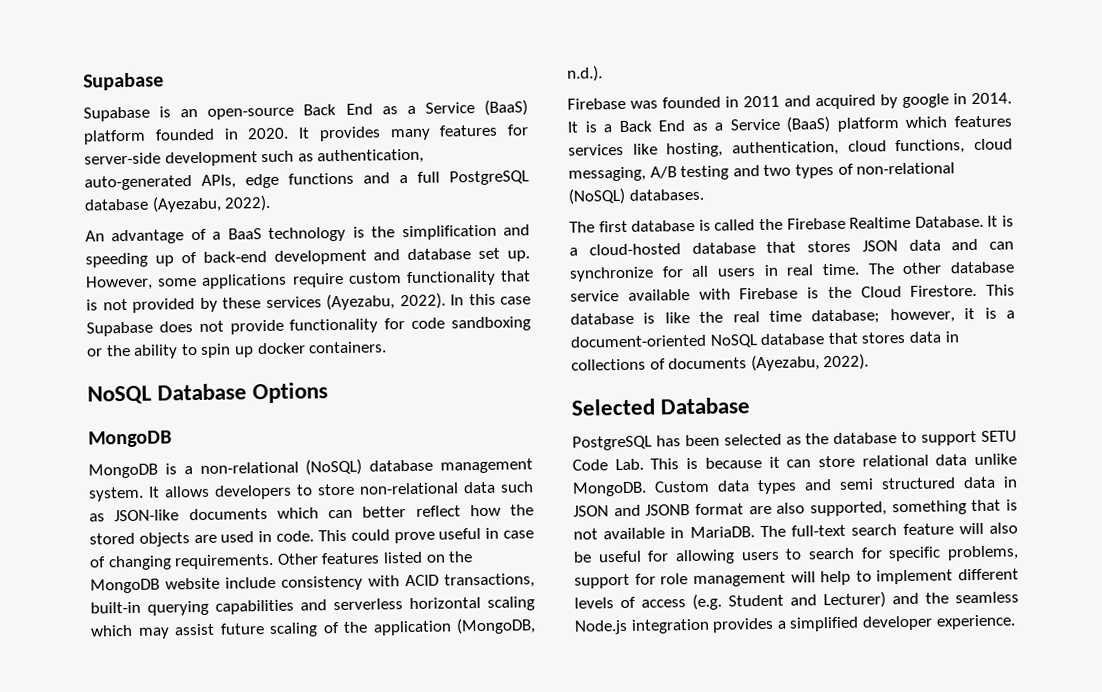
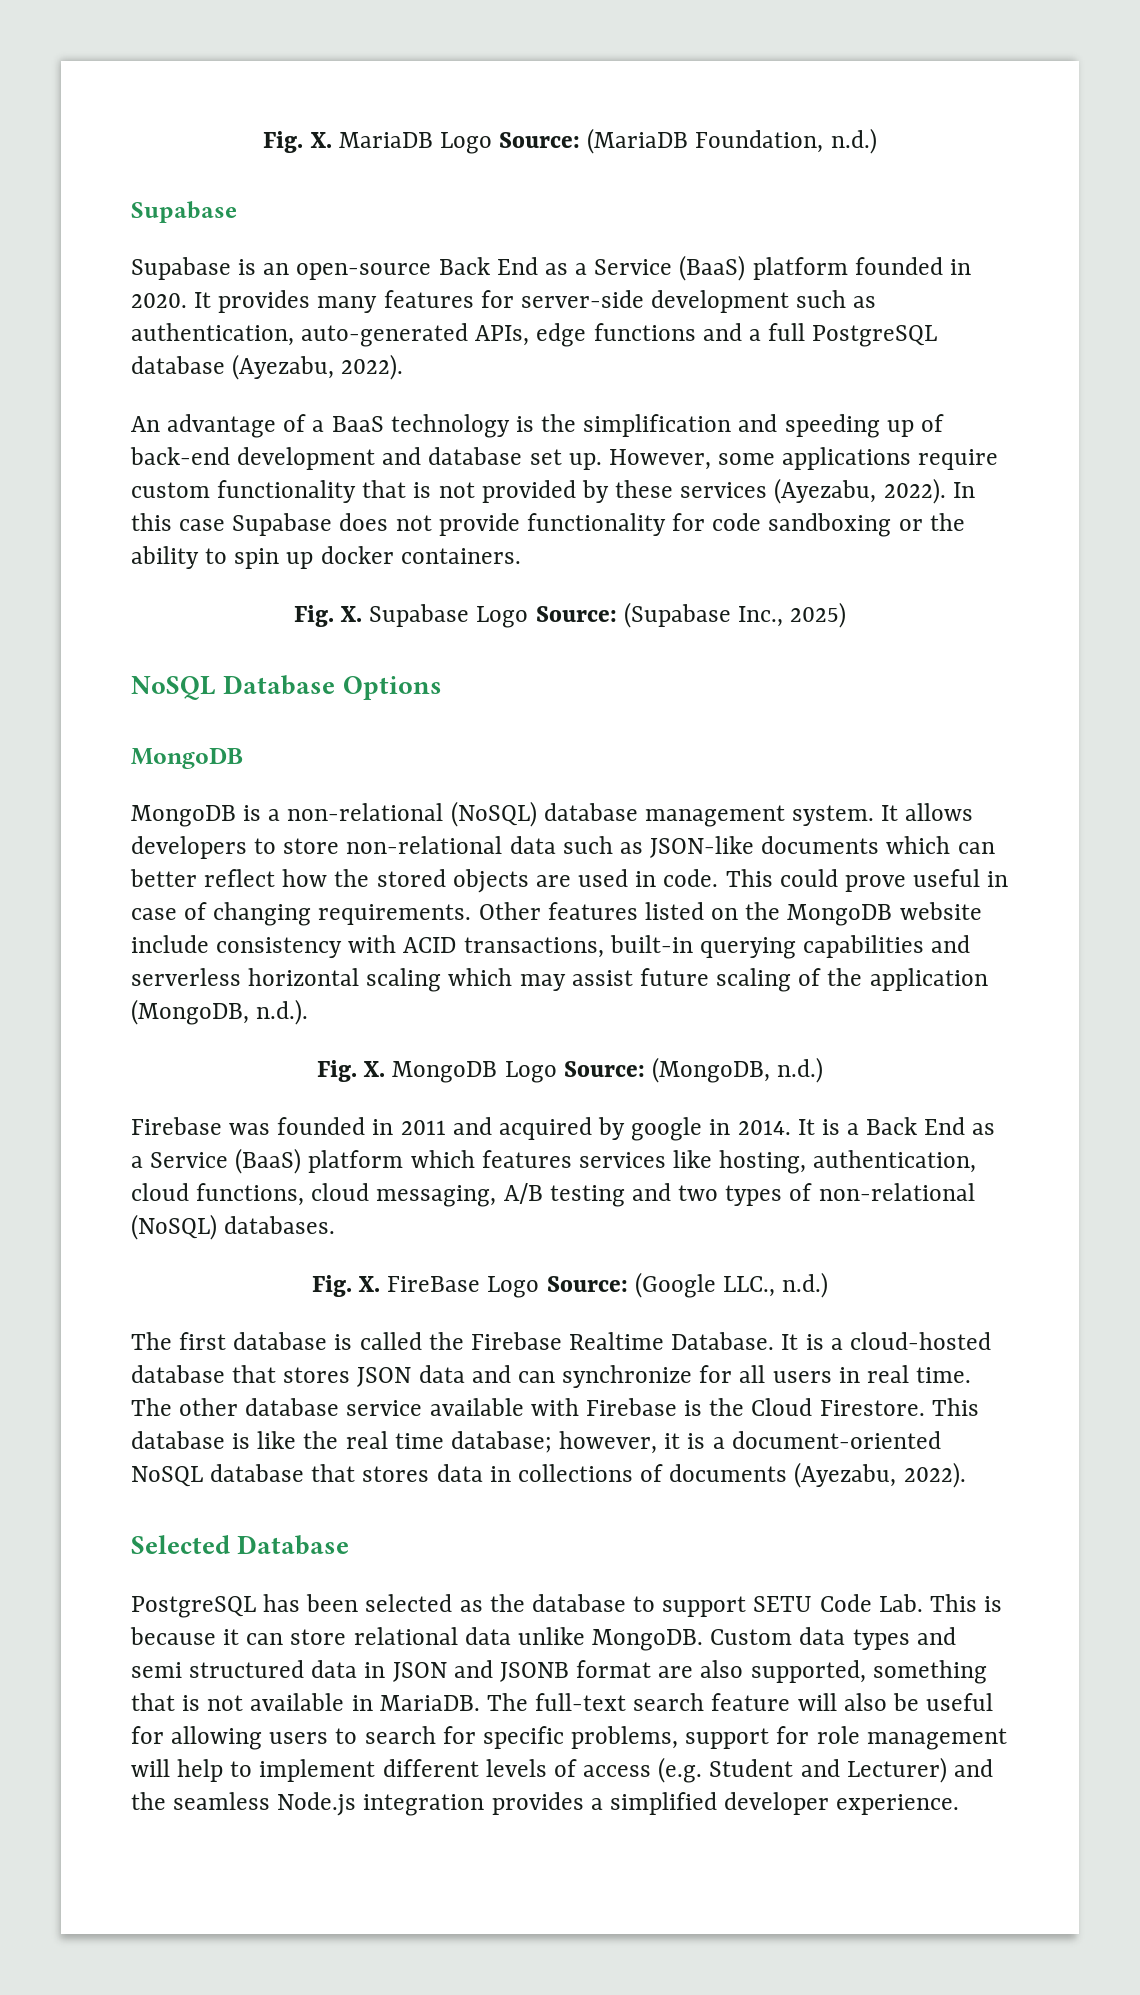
(83, 81) none -> [263,128,877,154] Fig. X. MariaDB Logo Source: (MariaDB Foundation, n.d.) //
(388, 347) none -> [293,602,847,628] // Fig. X. Supabase Logo Source: (Supabase Inc., 2025)
(603, 73) none -> [317,1057,823,1083] // Fig. X. MongoDB Logo Source: (MongoDB, n.d.)
(704, 194) none -> [311,1272,829,1298] // Fig. X. FireBase Logo Source: (Google LLC., n.d.)

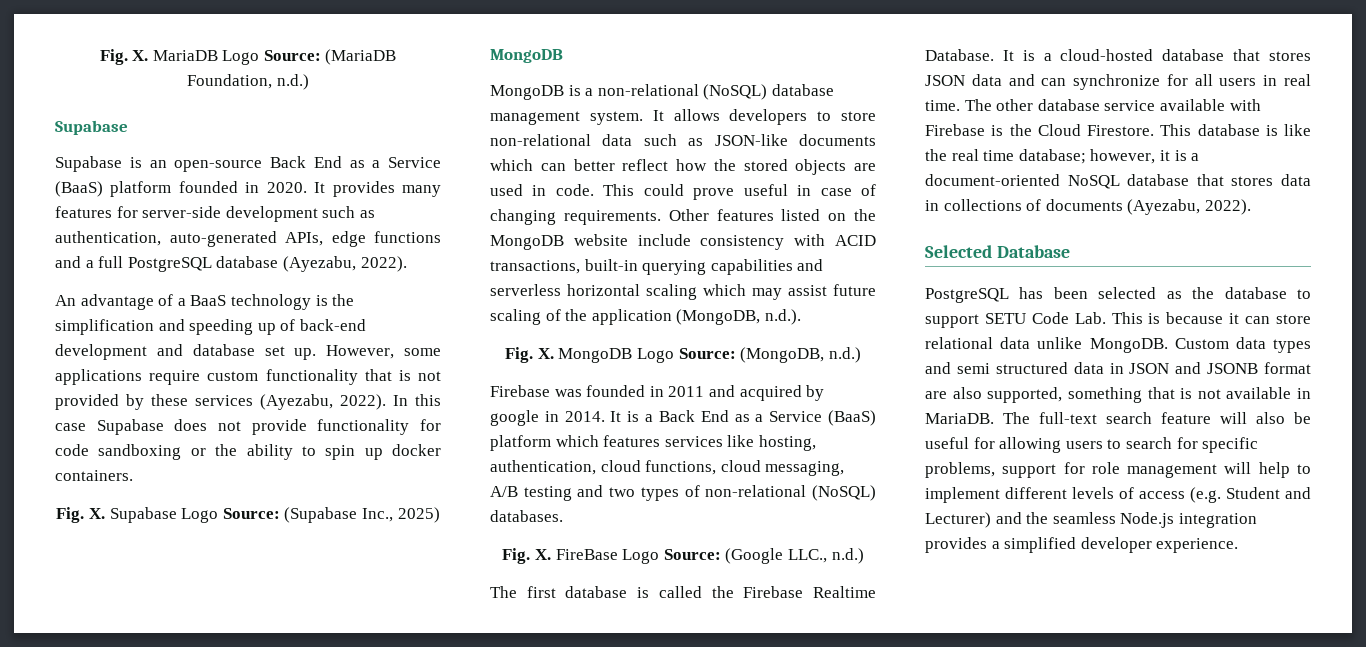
[131,675,442,700] // NoSQL Database Options -> (440, 515) none

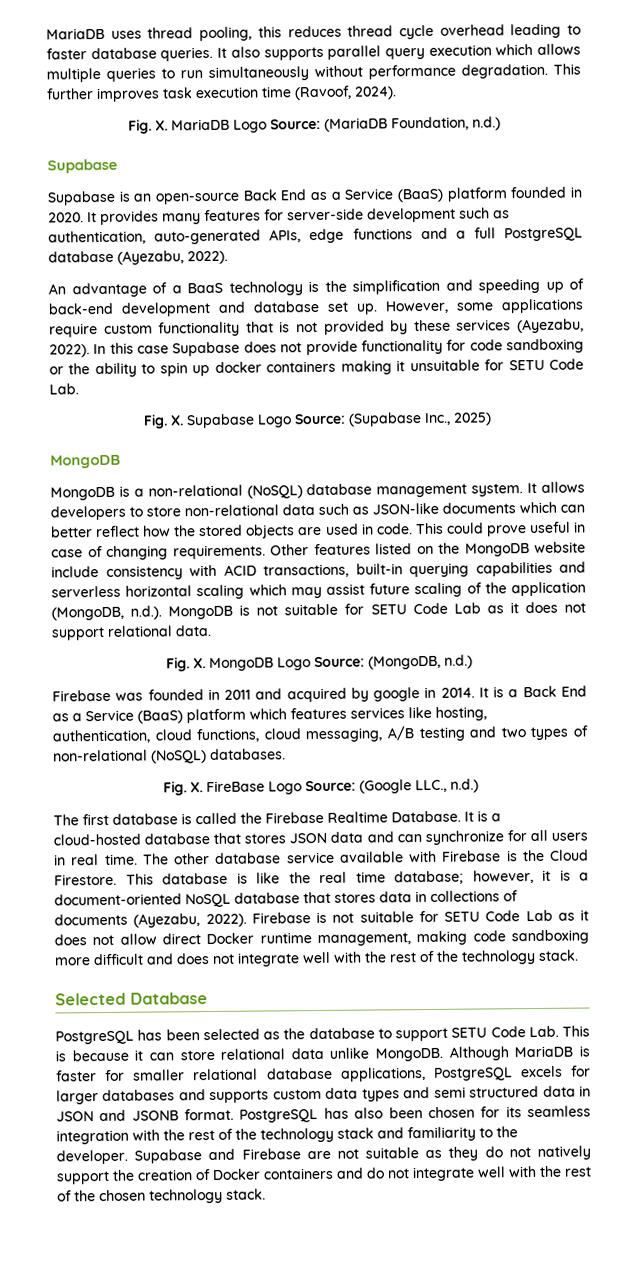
(99, 57) none -> [46,23,581,42] [46,43,581,62] [46,63,581,83] [46,85,397,103] MariaDB uses thread pooling, this reduces thread cycle overhead leading to faster database queries. It also supports parallel query execution which allows multiple queries to run simultaneously without performance degradation. This further improves task execution time (Ravoof, 2024). //
[55,470,133,481] containers. -> [266,358,584,375] [49,383,79,395] containers making it unsuitable for SETU Code Lab.
(801, 317) none -> [168,601,587,620] [51,624,212,641] MongoDB is not suitable for SETU Code Lab as it does not support relational data.
(1251, 207) none -> [251,909,589,924] [54,929,589,947] [54,949,579,967] Firebase is not suitable for SETU Code Lab as it does not allow direct Docker runtime management, making code sandboxing more difficult and does not integrate well with the rest of the technology stack.
[1174,338,1229,349] Custom -> [448,1045,590,1061] [56,1065,591,1082] [56,1088,322,1105] Although MariaDB is faster for smaller relational database applications, PostgreSQL excels for larger databases and supports custom
[1264,362,1311,374] [925,387,1311,403] [925,412,1311,424] [925,437,1259,453] [925,462,1311,478] [925,487,1311,503] [925,512,1257,528] [925,537,1239,553] format are also supported, something that is not available in MariaDB. The full-text search feature will also be useful for allowing users to search for specific problems, support for role management will help to implement different levels of access (e.g. Student and Lecturer) and the seamless Node.js integration provides a simplified developer experience. -> [184,1105,592,1123] [56,1126,518,1145] [56,1145,591,1165] [56,1165,592,1185] [57,1188,266,1204] format. PostgreSQL has also been chosen for its seamless integration with the rest of the technology stack and familiarity to the developer. Supabase and Firebase are not suitable as they do not natively support the creation of Docker containers and do not integrate well with the rest of the chosen technology stack.

